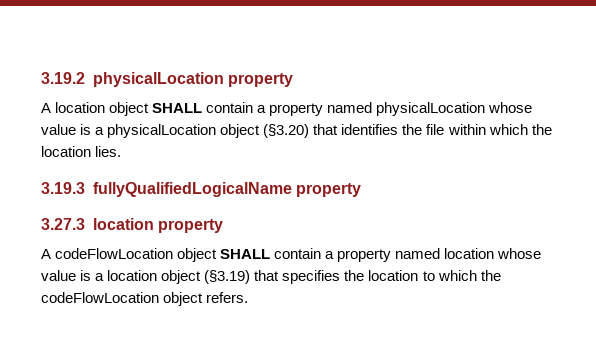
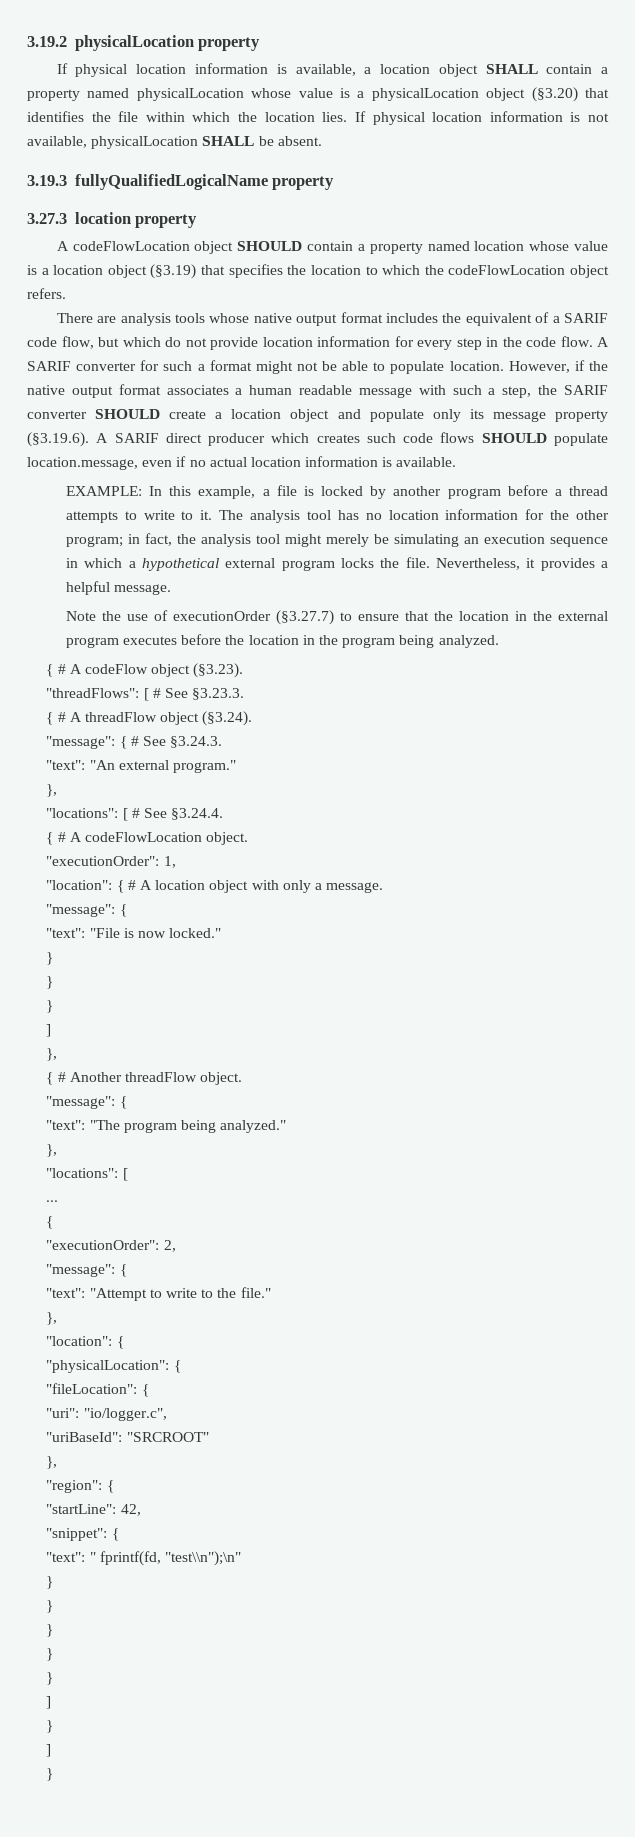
[41,103,51,113] A -> [56,63,372,77] If physical location information is available, a
(122, 151) none -> [354,111,610,125] [27,136,322,149] If physical location information is not available, physicalLocation SHALL be absent.
[220,249,271,259] SHALL -> [237,241,303,251] SHOULD
(249, 297) none -> [56,312,608,326] [27,336,609,350] [27,360,608,374] [27,384,608,398] [27,409,609,422] [27,432,608,447] [27,456,457,470] [65,485,608,499] [65,509,610,523] [65,533,608,547] [65,557,608,571] [65,581,172,595] [65,610,609,625] [65,634,499,648] [46,663,244,678] [46,688,245,701] [46,711,253,726] [46,736,223,749] [46,760,237,773] [46,784,58,797] [46,808,224,821] [46,832,249,845] [46,856,176,868] [46,880,384,893] [46,904,127,917] [46,928,222,938] [46,952,54,965] [46,976,54,989] [46,1000,54,1013] [46,1024,52,1037] [46,1048,58,1061] [46,1072,243,1085] [46,1096,127,1109] [46,1120,287,1133] [46,1144,58,1157] [46,1168,128,1181] [46,1200,59,1202] [46,1216,54,1229] [46,1240,176,1252] [46,1264,127,1277] [46,1287,271,1301] [46,1312,58,1325] [46,1336,124,1349] [46,1360,181,1373] [46,1383,149,1397] [46,1408,167,1421] [46,1432,209,1442] [46,1456,58,1469] [46,1480,114,1493] [46,1504,141,1516] [46,1528,119,1541] [46,1551,242,1566] [46,1576,54,1589] [46,1600,54,1613] [46,1624,54,1637] [46,1648,54,1661] [46,1672,54,1685] [46,1696,52,1709] [46,1720,54,1733] [46,1744,52,1757] [46,1768,54,1781] // There are analysis tools whose native output format includes the equivalent of a SARIF code flow, but which do not provide location information for every step in the code flow. A SARIF converter for such a format might not be able to populate location. However, if the native output format associates a human readable message with such a step, the SARIF converter SHOULD create a location object and populate only its message property (§3.19.6). A SARIF direct producer which creates such code flows SHOULD populate location.message, even if no actual location information is available. // EXAMPLE: In this example, a file is locked by another program before a thread attempts to write to it. The analysis tool has no location information for the other program; in fact, the analysis tool might merely be simulating an execution sequence in which a hypothetical external program locks the file. Nevertheless, it provides a helpful message. // Note the use of executionOrder (§3.27.7) to ensure that the location in the external program executes before the location in the program being analyzed. // { # A codeFlow object (§3.23). // "threadFlows": [ # See §3.23.3. // { # A threadFlow object (§3.24). // "message": { # See §3.24.3. // "text": "An external program." // }, // "locations": [ # See §3.24.4. // { # A codeFlowLocation object. // "executionOrder": 1, // "location": { # A location object with only a message. // "message": { // "text": "File is now locked." // } // } // } // ] // }, // { # Another threadFlow object. // "message": { // "text": "The program being analyzed." // }, // "locations": [ // ... // { // "executionOrder": 2, // "message": { // "text": "Attempt to write to the file." // }, // "location": { // "physicalLocation": { // "fileLocation": { // "uri": "io/logger.c", // "uriBaseId": "SRCROOT" // }, // "region": { // "startLine": 42, // "snippet": { // "text": " fprintf(fd, "test\\n");\n" // } // } // } // } // } // ] // } // ] // }

